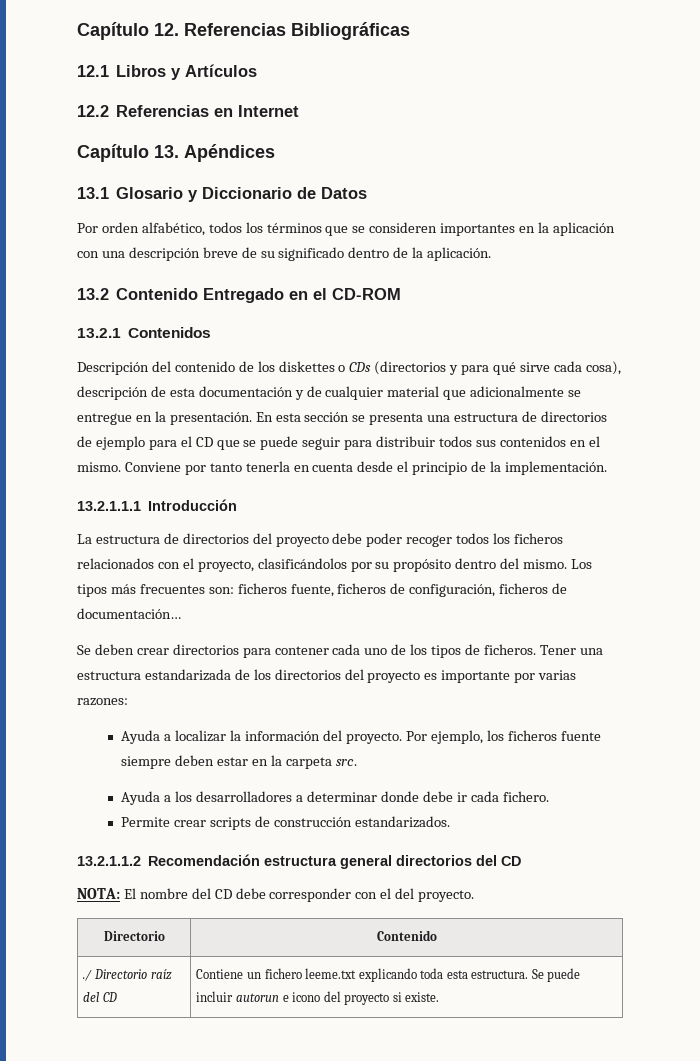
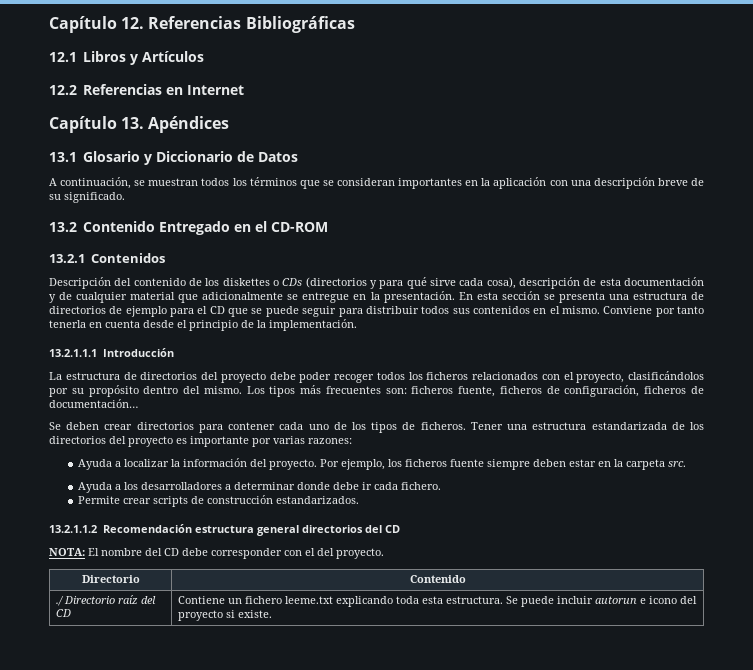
[77,222,205,236] Por orden alfabético, -> [49,177,199,189] A continuación, se muestran
[369,222,438,233] consideren -> [337,178,395,186] consideran
[278,247,492,261] significado dentro de la aplicación. -> [64,192,125,203] significado.

